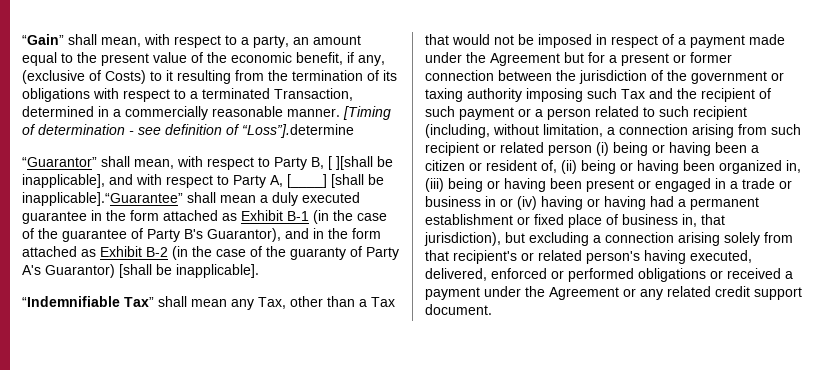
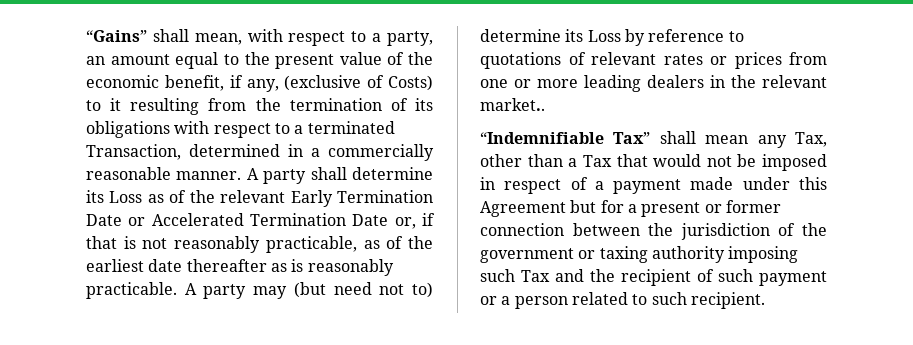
[22,34,64,45] “Gain” -> [86,30,147,42] “Gains”
[343,106,391,120] [22,124,354,138] [22,156,393,170] [22,174,384,188] [22,192,360,206] [22,210,387,224] [22,228,381,242] [22,246,399,260] [22,264,259,278] [Timing of determination - see definition of “Loss”].determine // “Guarantor” shall mean, with respect to Party B, [ ][shall be inapplicable], and with respect to Party A, [____] [shall be inapplicable].“Guarantee” shall mean a duly executed guarantee in the form attached as Exhibit B-1 (in the case of the guarantee of Party B's Guarantor), and in the form attached as Exhibit B-2 (in the case of the guaranty of Party A's Guarantor) [shall be inapplicable]. -> [246,167,434,184] [86,190,433,207] [86,213,435,229] [86,236,434,253] [86,259,394,276] [86,282,433,299] [480,29,744,46] [480,52,827,69] [480,75,827,92] [480,98,545,111] A party shall determine its Loss as of the relevant Early Termination Date or Accelerated Termination Date or, if that is not reasonably practicable, as of the earliest date thereafter as is reasonably practicable. A party may (but need not to) determine its Loss by reference to quotations of relevant rates or prices from one or more leading dealers in the relevant market..
[466,52,486,63] the -> [799,177,827,190] this
[693,106,747,120] [425,124,801,138] [425,142,759,156] [425,160,801,174] [425,178,792,192] [425,196,759,210] [425,214,725,228] [424,232,793,246] [425,250,752,264] [425,268,793,282] [425,286,802,300] [425,304,492,315] recipient (including, without limitation, a connection arising from such recipient or related person (i) being or having been a citizen or resident of, (ii) being or having been organized in, (iii) being or having been present or engaged in a trade or business in or (iv) having or having had a permanent establishment or fixed place of business in, that jurisdiction), but excluding a connection arising solely from that recipient's or related person's having executed, delivered, enforced or performed obligations or received a payment under the Agreement or any related credit support document. -> [690,292,765,309] recipient.

